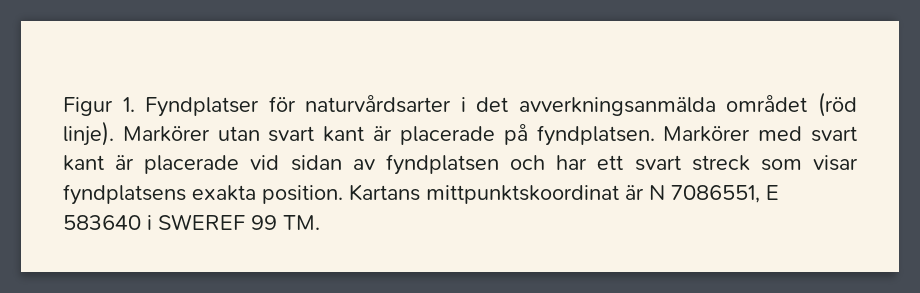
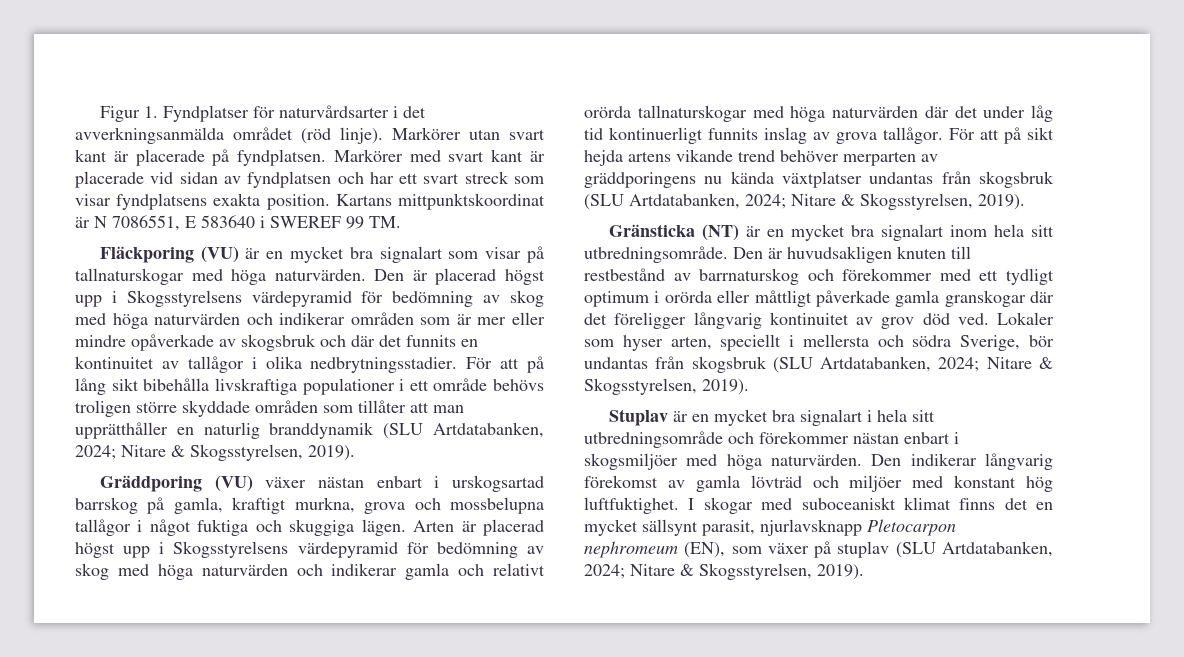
(320, 222) none -> [99,246,544,263] [75,268,545,285] [75,290,544,307] [75,312,545,329] [75,334,478,351] [75,356,544,373] [75,378,544,395] [75,400,464,417] [75,422,544,439] [75,444,355,461] [99,475,544,492] [75,497,544,514] [75,519,544,536] [75,541,544,558] [75,563,545,580] [584,105,1053,122] [584,127,1054,144] [584,149,938,166] [584,171,1054,188] [584,193,1025,210] [608,224,1054,241] [584,246,971,263] [584,268,1054,285] [584,290,1054,307] [584,312,1054,329] [584,334,1054,351] [584,356,1053,373] [584,378,749,395] [608,409,935,426] [584,431,959,448] [584,453,1053,470] [584,475,1053,492] [584,497,1053,514] [584,519,956,536] [584,541,1053,558] [584,563,864,580] // Fläckporing (VU) är en mycket bra signalart som visar på tallnaturskogar med höga naturvärden. Den är placerad högst upp i Skogsstyrelsens värdepyramid för bedömning av skog med höga naturvärden och indikerar områden som är mer eller mindre opåverkade av skogsbruk och där det funnits en kontinuitet av tallågor i olika nedbrytningsstadier. För att på lång sikt bibehålla livskraftiga populationer i ett område behövs troligen större skyddade områden som tillåter att man upprätthåller en naturlig branddynamik (SLU Artdatabanken, 2024; Nitare & Skogsstyrelsen, 2019). // Gräddporing (VU) växer nästan enbart i urskogsartad barrskog på gamla, kraftigt murkna, grova och mossbelupna tallågor i något fuktiga och skuggiga lägen. Arten är placerad högst upp i Skogsstyrelsens värdepyramid för bedömning av skog med höga naturvärden och indikerar gamla och relativt orörda tallnaturskogar med höga naturvärden där det under låg tid kontinuerligt funnits inslag av grova tallågor. För att på sikt hejda artens vikande trend behöver merparten av gräddporingens nu kända växtplatser undantas från skogsbruk (SLU Artdatabanken, 2024; Nitare & Skogsstyrelsen, 2019). // Gränsticka (NT) är en mycket bra signalart inom hela sitt utbredningsområde. Den är huvudsakligen knuten till restbestånd av barrnaturskog och förekommer med ett tydligt optimum i orörda eller måttligt påverkade gamla granskogar där det föreligger långvarig kontinuitet av grov död ved. Lokaler som hyser arten, speciellt i mellersta och södra Sverige, bör undantas från skogsbruk (SLU Artdatabanken, 2024; Nitare & Skogsstyrelsen, 2019). // Stuplav är en mycket bra signalart i hela sitt utbredningsområde och förekommer nästan enbart i skogsmiljöer med höga naturvärden. Den indikerar långvarig förekomst av gamla lövträd och miljöer med konstant hög luftfuktighet. I skogar med suboceaniskt klimat finns det en mycket sällsynt parasit, njurlavsknapp Pletocarpon nephromeum (EN), som växer på stuplav (SLU Artdatabanken, 2024; Nitare & Skogsstyrelsen, 2019).

